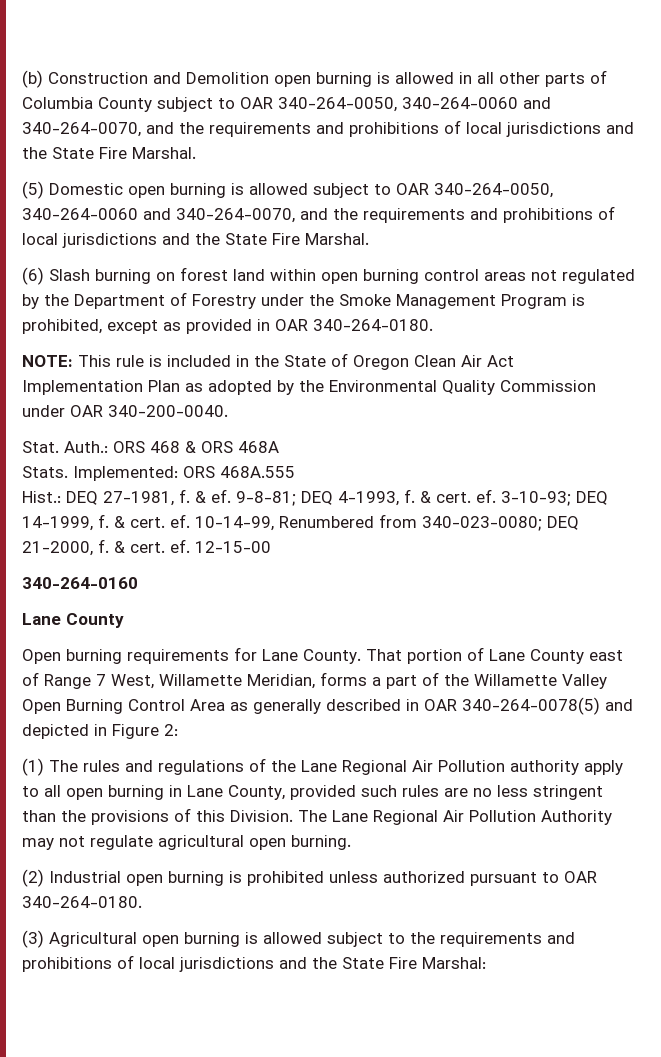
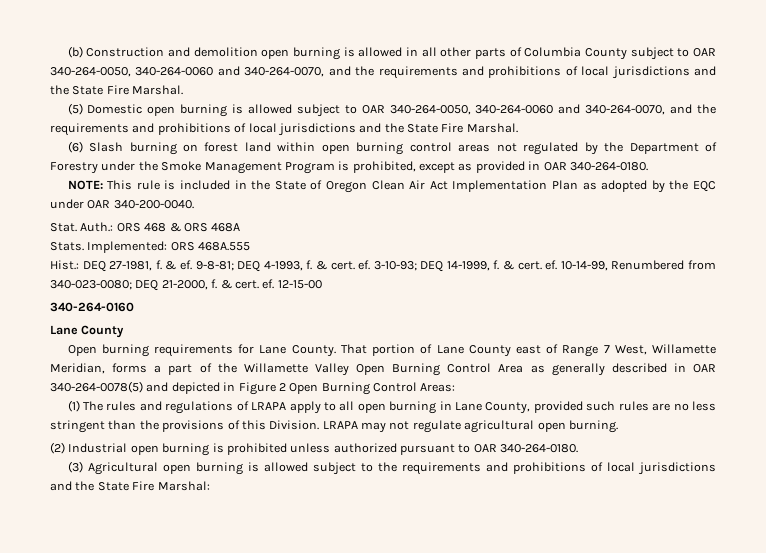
[186,72,269,84] Demolition -> [193,47,258,57] demolition
[329,380,596,395] Environmental Quality Commission -> [692,181,716,192] EQC
[164,724,178,736] 2: -> [278,382,456,395] 2 Open Burning Control Areas:
[271,760,579,775] the Lane Regional Air Pollution authority -> [251,402,287,410] LRAPA
[298,810,612,825] The Lane Regional Air Pollution Authority -> [322,421,358,429] LRAPA

